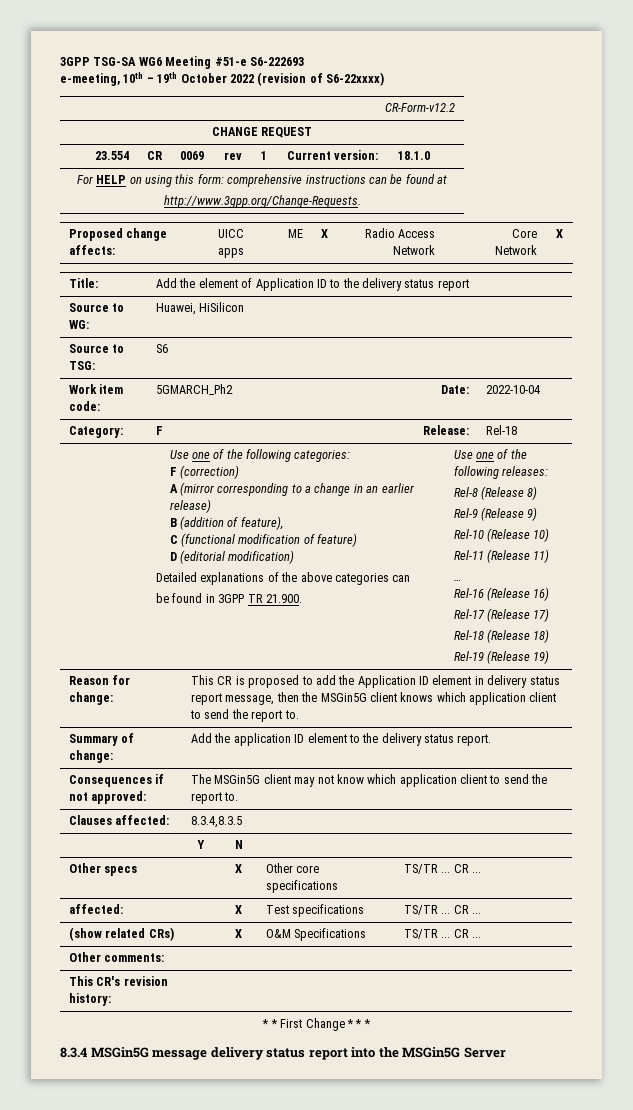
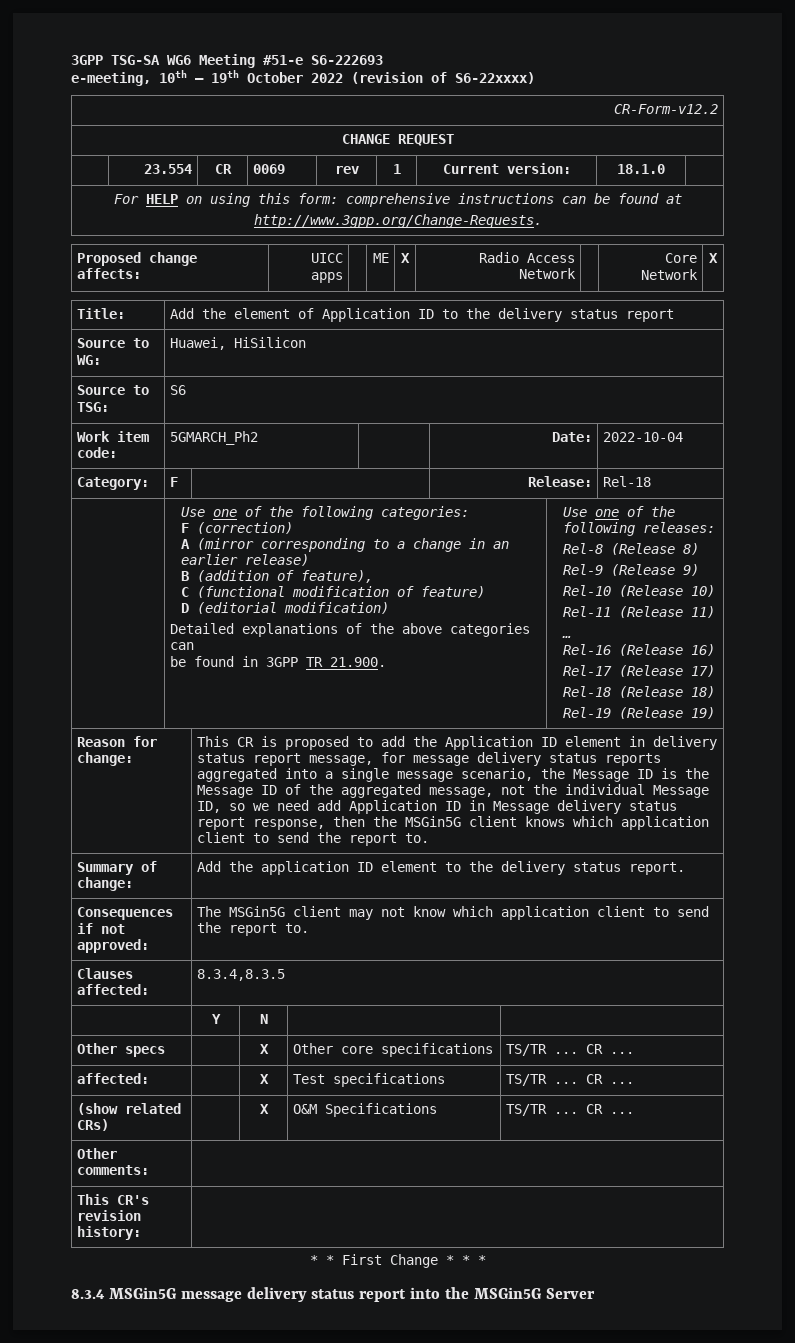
(275, 700) none -> [380,752,661,766] [196,768,709,782] [196,784,709,798] [196,800,677,814] [196,817,325,830] for message delivery status reports aggregated into a single message scenario, the Message ID is the Message ID of the aggregated message, not the individual Message ID, so we need add Application ID in Message delivery status report response,

